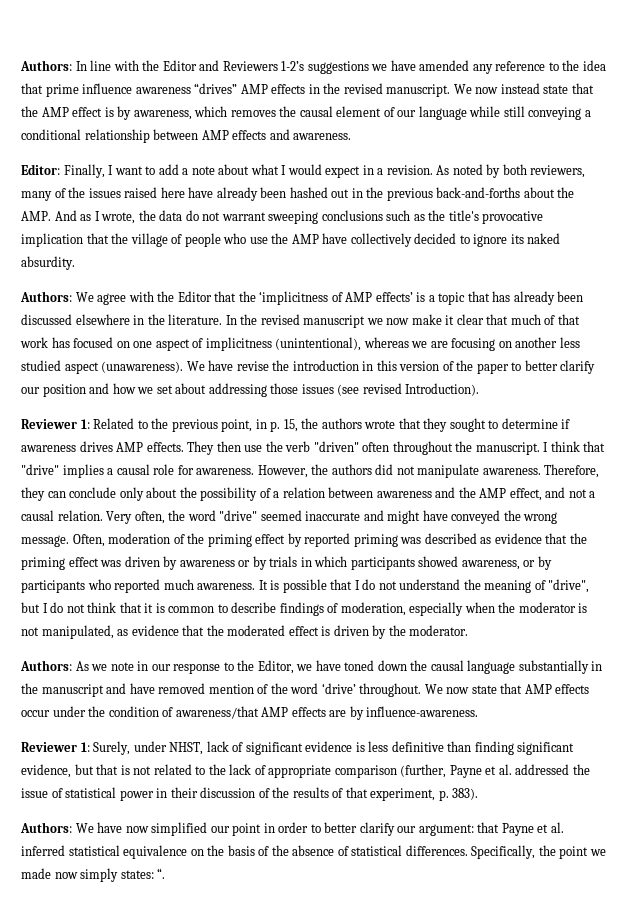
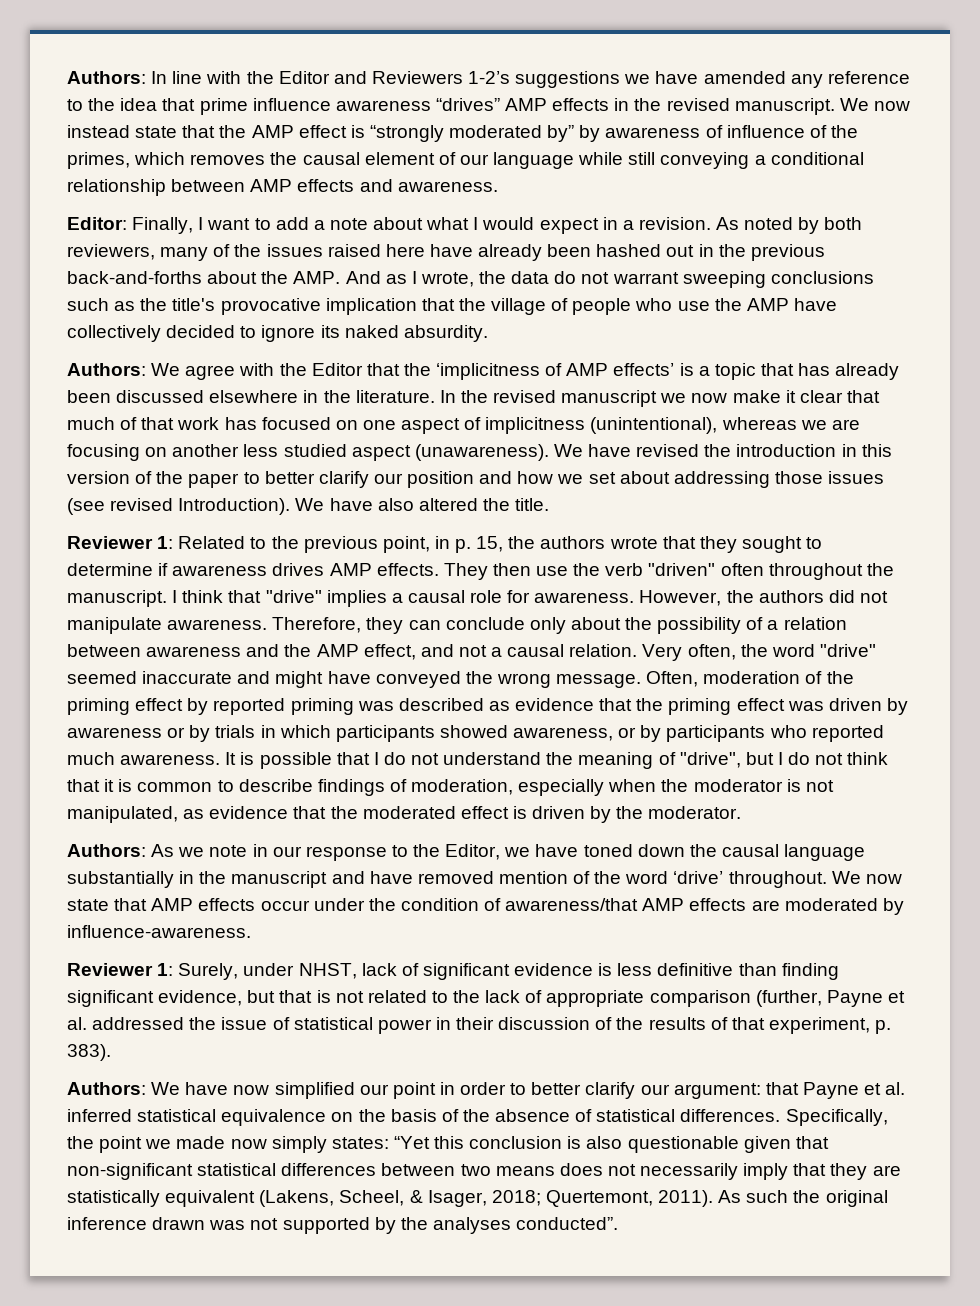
[117,106,192,120] by awareness, -> [369,125,858,142] [67,152,130,169] “strongly moderated by” by awareness of influence of the primes,
[236,361,269,371] revise -> [636,444,700,457] revised
(480, 389) none -> [295,498,550,511] We have also altered the title.
(347, 713) none -> [784,898,878,911] moderated
[157,868,166,879] “. -> [393,1136,829,1153] [67,1163,901,1180] [67,1190,888,1207] [67,1217,619,1234] “Yet this conclusion is also questionable given that non-significant statistical differences between two means does not necessarily imply that they are statistically equivalent (Lakens, Scheel, & Isager, 2018; Quertemont, 2011). As such the original inference drawn was not supported by the analyses conducted”.

